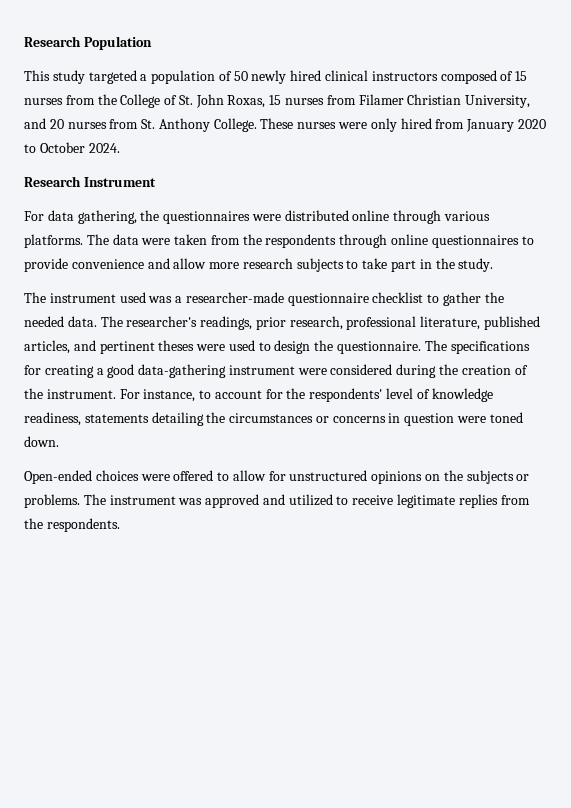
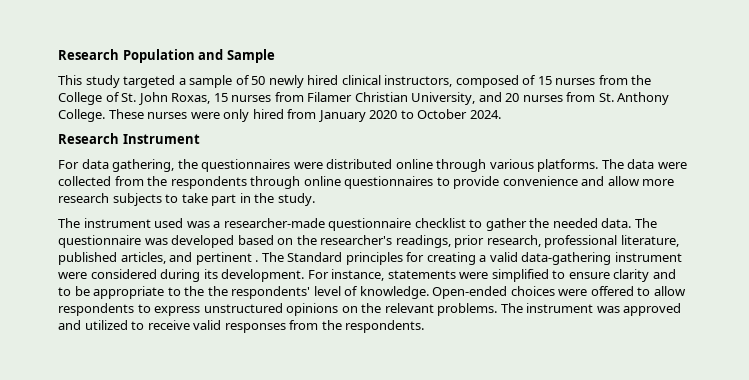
(152, 43) none -> [198,49,275,63] and Sample
[151,70,216,84] population -> [189,75,233,88] sample
[371,71,438,81] instructors -> [384,75,453,87] instructors,
[174,234,208,245] taken -> [58,176,111,186] collected
(123, 321) none -> [58,235,317,248] questionnaire was developed based on the
[158,340,530,354] theses were used to design the questionnaire. The specifications -> [255,252,403,265] . The Standard principles
[107,364,135,378] good -> [489,252,518,262] valid
[439,364,528,375] [24,388,493,402] [24,412,523,426] [24,436,59,447] the creation of the instrument. For instance, to account for the respondents' level of knowledge readiness, statements detailing the circumstances or concerns in question were toned down. // -> [203,269,676,282] [58,286,429,299] its development. For instance, statements were simplified to ensure clarity and to be appropriate to the the respondents' level of knowledge.
[268,471,286,481] for -> [58,303,201,316] respondents to express
[466,470,530,484] subjects or -> [384,303,434,313] relevant
[397,494,498,508] legitimate replies -> [193,320,286,333] valid responses

